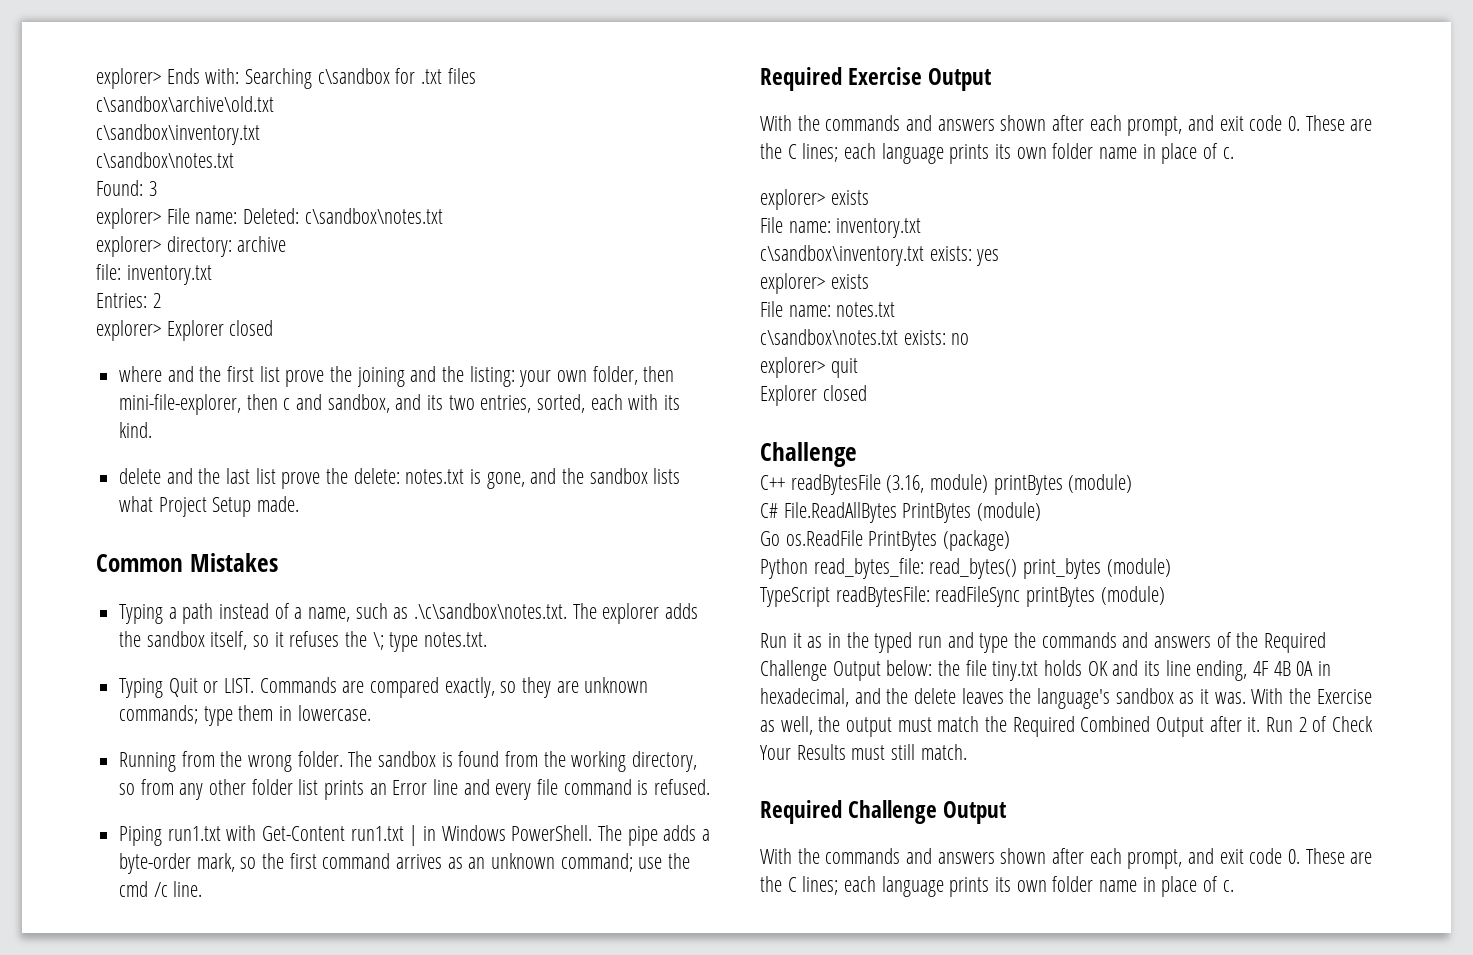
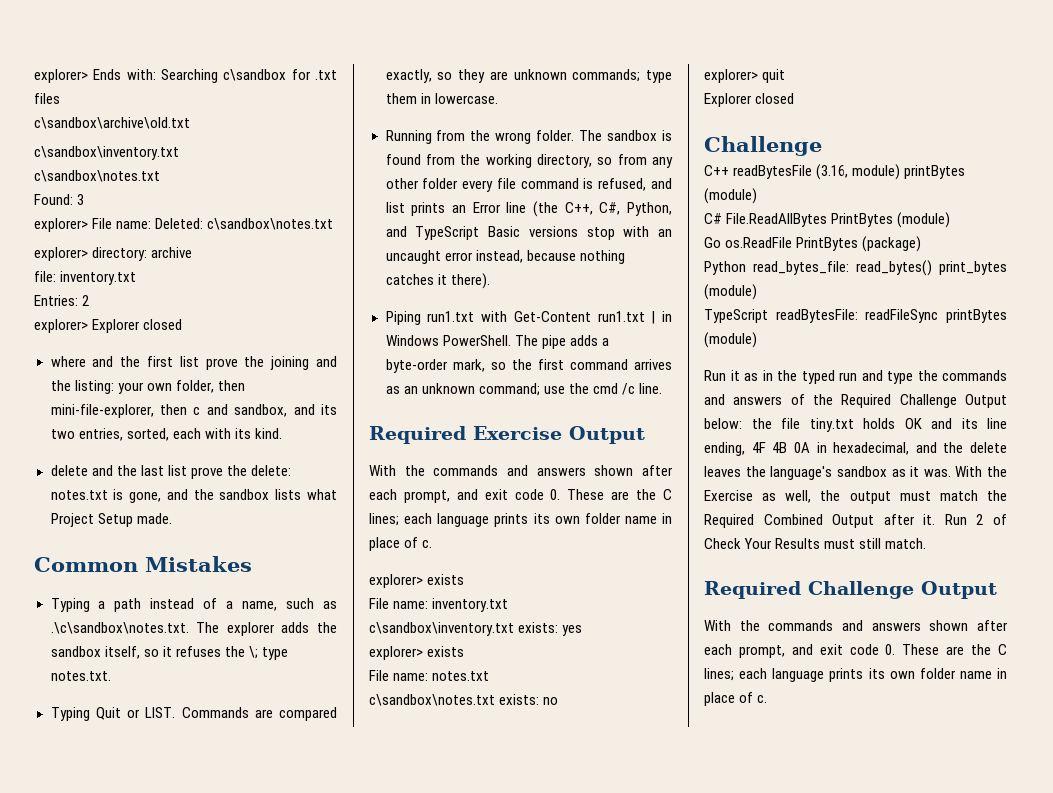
(293, 787) none -> [462,178,672,192] every file command is refused, and
[463,779,711,800] and every file command is refused. -> [532,201,672,217] [385,226,672,240] [385,250,625,264] [385,273,490,289] (the C++, C#, Python, and TypeScript Basic versions stop with an uncaught error instead, because nothing catches it there).

